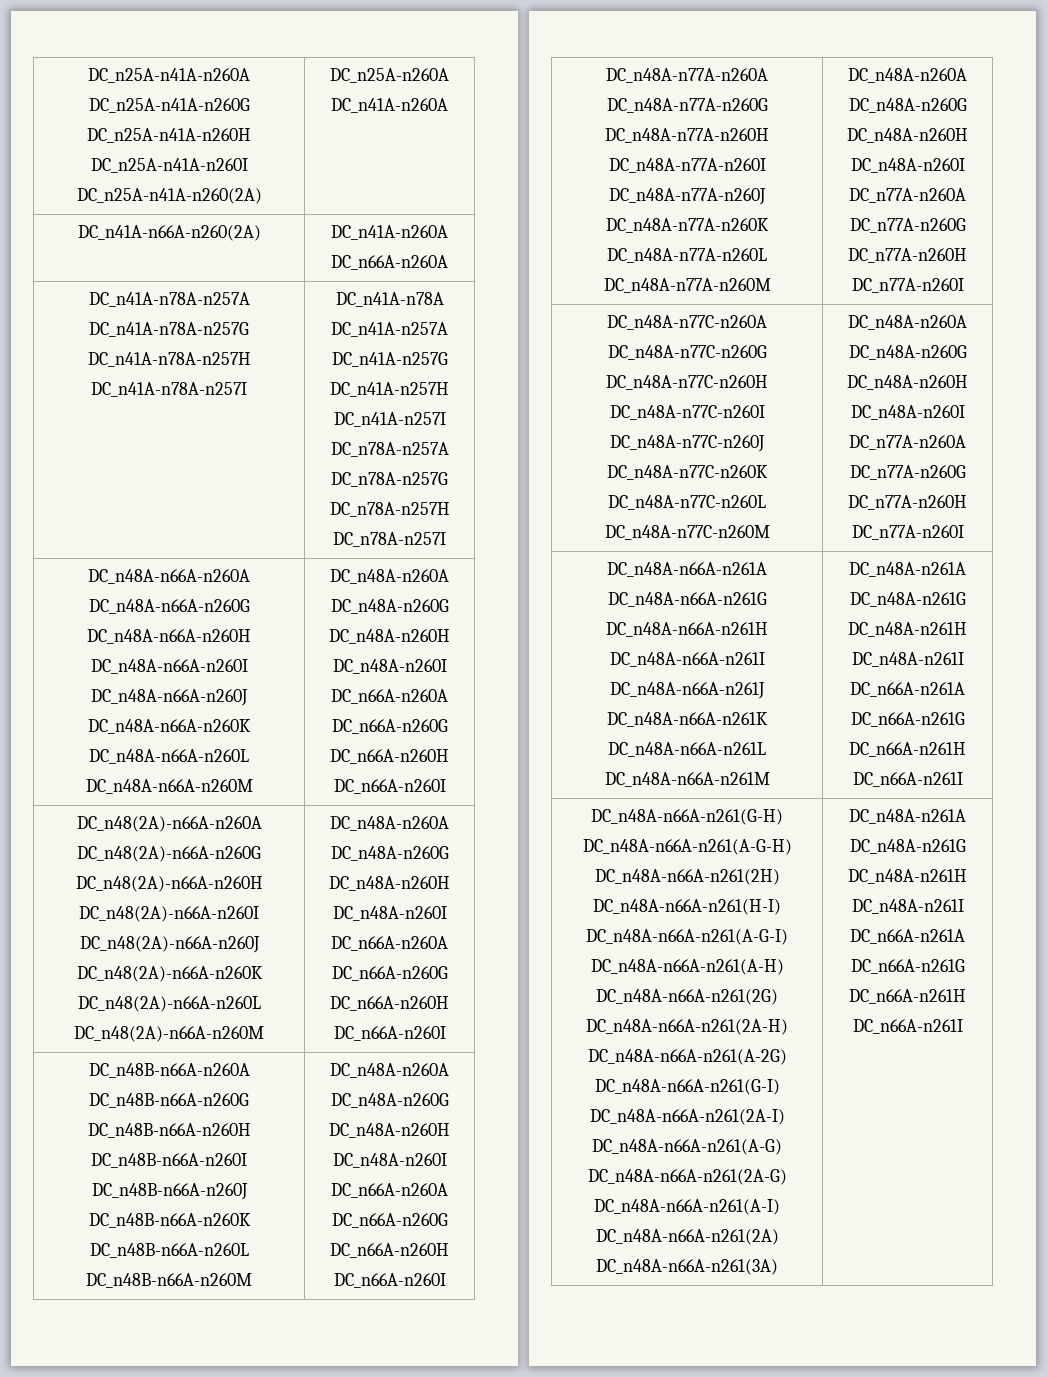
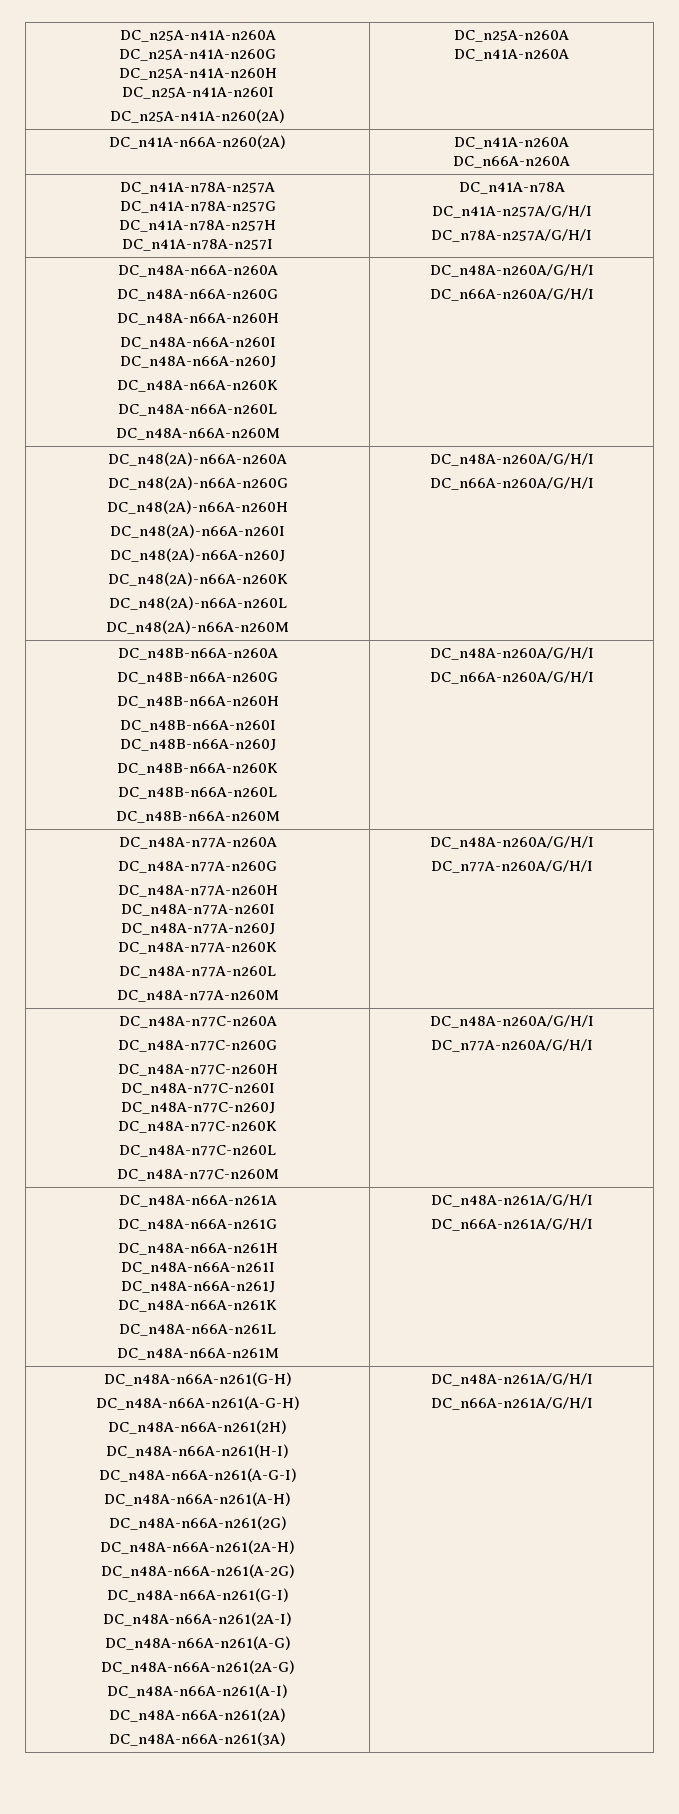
[331,322,448,337] [331,352,448,367] [330,382,449,397] [333,412,446,427] [330,442,449,457] [331,472,448,487] [329,502,450,517] [333,532,446,547] DC_n41A-n257A // DC_n41A-n257G // DC_n41A-n257H // DC_n41A-n257I // DC_n78A-n257A // DC_n78A-n257G // DC_n78A-n257H // DC_n78A-n257I -> [431,205,592,218] [431,229,592,242] DC_n41A-n257A/G/H/I // DC_n78A-n257A/G/H/I
[330,569,449,584] [330,599,449,614] [329,629,450,644] [332,659,447,674] [331,689,448,704] [331,719,448,734] [330,749,449,764] [333,779,446,794] DC_n48A-n260A // DC_n48A-n260G // DC_n48A-n260H // DC_n48A-n260I // DC_n66A-n260A // DC_n66A-n260G // DC_n66A-n260H // DC_n66A-n260I -> [429,264,594,277] [429,288,594,301] DC_n48A-n260A/G/H/I // DC_n66A-n260A/G/H/I
[330,816,449,831] [330,846,449,861] [329,876,450,891] [332,906,447,921] [331,936,448,951] [331,966,448,981] [330,996,449,1011] [333,1026,446,1041] DC_n48A-n260A // DC_n48A-n260G // DC_n48A-n260H // DC_n48A-n260I // DC_n66A-n260A // DC_n66A-n260G // DC_n66A-n260H // DC_n66A-n260I -> [429,453,594,466] [429,477,594,490] DC_n48A-n260A/G/H/I // DC_n66A-n260A/G/H/I
[330,1063,449,1078] [330,1093,449,1108] [329,1123,450,1138] [332,1153,447,1168] [331,1183,448,1198] [331,1213,448,1228] [330,1243,449,1258] [333,1273,446,1288] DC_n48A-n260A // DC_n48A-n260G // DC_n48A-n260H // DC_n48A-n260I // DC_n66A-n260A // DC_n66A-n260G // DC_n66A-n260H // DC_n66A-n260I -> [429,647,594,660] [429,671,594,684] DC_n48A-n260A/G/H/I // DC_n66A-n260A/G/H/I
[848,68,967,83] [848,98,967,113] [847,128,968,143] [850,158,965,173] [849,188,966,203] [849,218,966,233] [848,248,967,263] [851,278,964,293] DC_n48A-n260A // DC_n48A-n260G // DC_n48A-n260H // DC_n48A-n260I // DC_n77A-n260A // DC_n77A-n260G // DC_n77A-n260H // DC_n77A-n260I -> [429,836,594,849] [430,860,593,873] DC_n48A-n260A/G/H/I // DC_n77A-n260A/G/H/I
[848,315,967,330] [848,345,967,360] [847,375,968,390] [850,405,965,420] [849,435,966,450] [849,465,966,480] [848,495,967,510] [851,525,964,540] DC_n48A-n260A // DC_n48A-n260G // DC_n48A-n260H // DC_n48A-n260I // DC_n77A-n260A // DC_n77A-n260G // DC_n77A-n260H // DC_n77A-n260I -> [429,1015,594,1028] [430,1039,593,1052] DC_n48A-n260A/G/H/I // DC_n77A-n260A/G/H/I
[849,562,966,577] [849,592,966,607] [848,622,967,637] [851,652,964,667] [850,682,965,697] [850,712,965,727] [849,742,966,757] [852,772,963,787] DC_n48A-n261A // DC_n48A-n261G // DC_n48A-n261H // DC_n48A-n261I // DC_n66A-n261A // DC_n66A-n261G // DC_n66A-n261H // DC_n66A-n261I -> [430,1194,593,1207] [430,1218,593,1231] DC_n48A-n261A/G/H/I // DC_n66A-n261A/G/H/I
[849,809,966,824] [849,839,966,854] [848,869,967,884] [851,899,964,914] [850,929,965,944] [850,959,965,974] [849,989,966,1004] [852,1019,963,1034] DC_n48A-n261A // DC_n48A-n261G // DC_n48A-n261H // DC_n48A-n261I // DC_n66A-n261A // DC_n66A-n261G // DC_n66A-n261H // DC_n66A-n261I -> [430,1373,593,1386] [430,1397,593,1410] DC_n48A-n261A/G/H/I // DC_n66A-n261A/G/H/I

